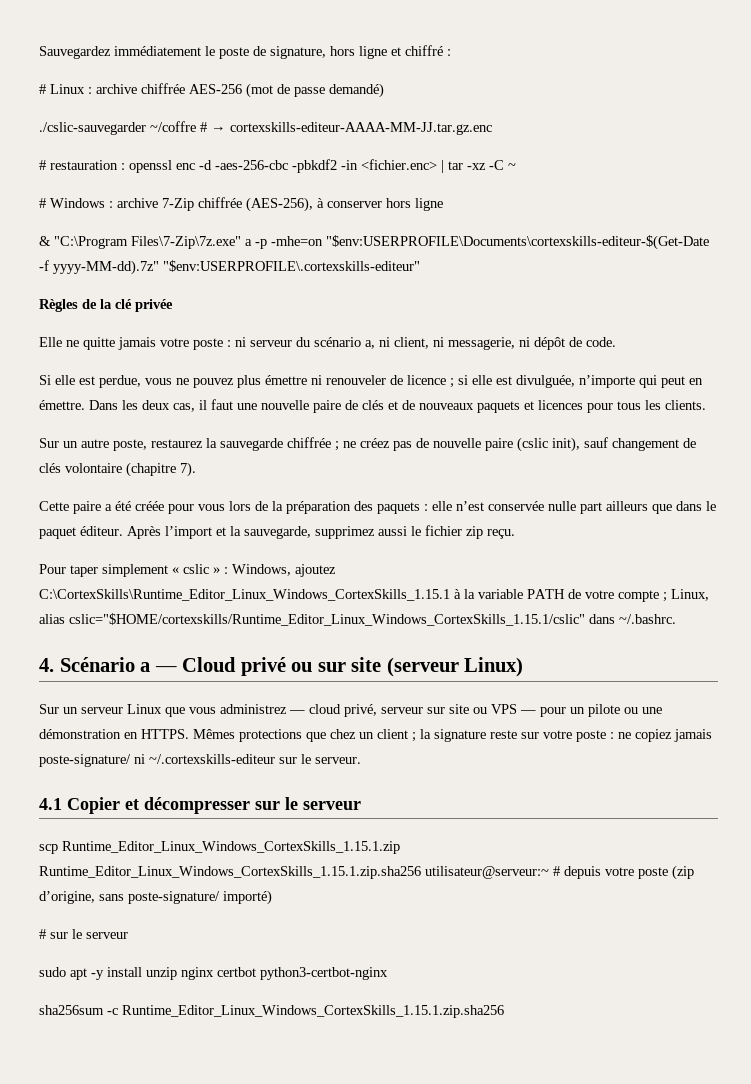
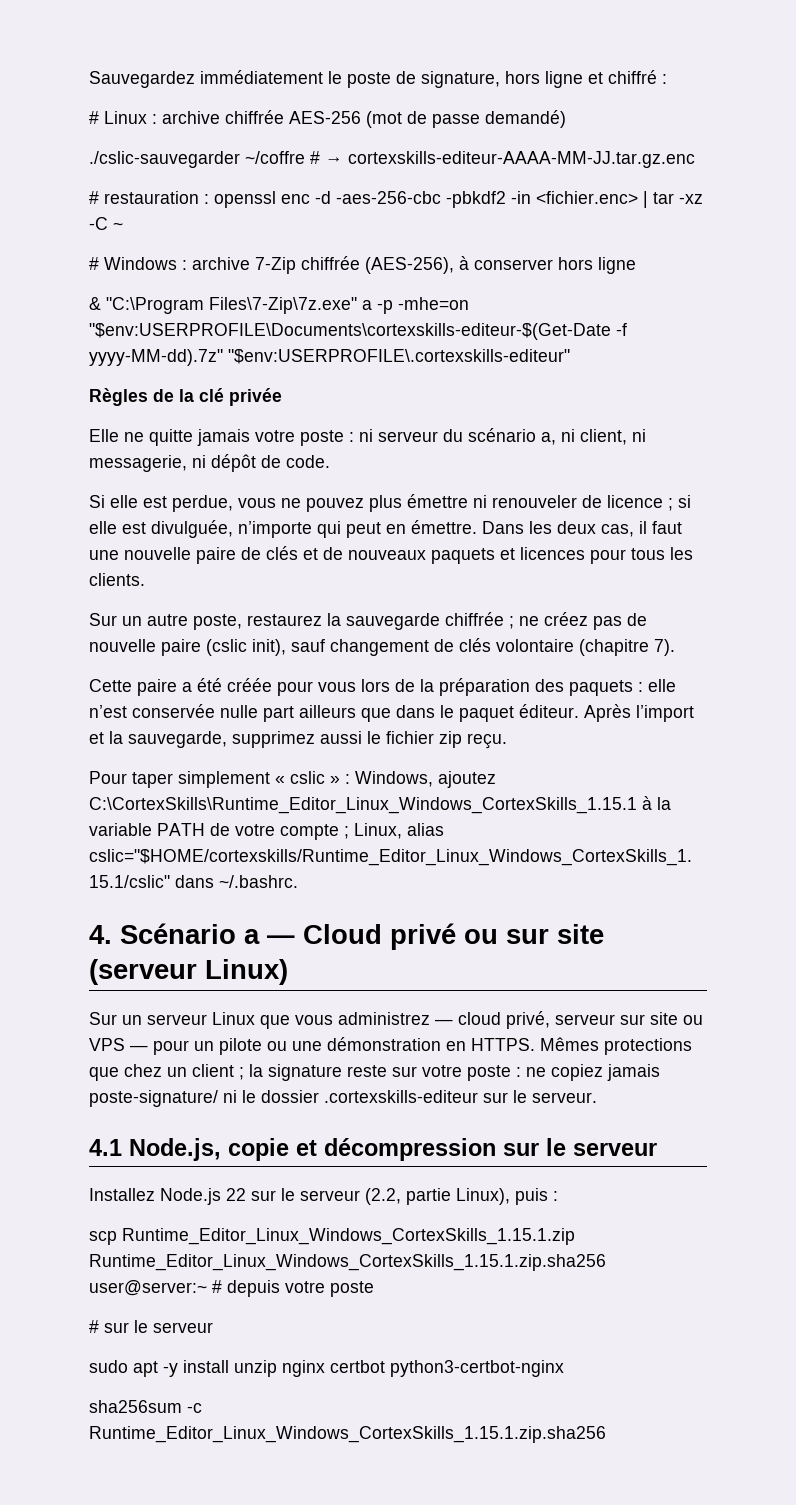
[149,754,275,764] ~/.cortexskills-editeur -> [242,1090,478,1103] le dossier .cortexskills-editeur
[67,797,361,814] Copier et décompresser sur le serveur -> [129,1138,657,1161] [89,1188,558,1205] Node.js, copie et décompression sur le serveur // Installez Node.js 22 sur le serveur (2.2, partie Linux), puis :
[425,866,549,879] utilisateur@serveur:~ -> [89,1280,207,1296] user@server:~
[672,865,694,880] [39,890,272,905] (zip d’origine, sans poste-signature/ importé) -> (374, 1289) none

